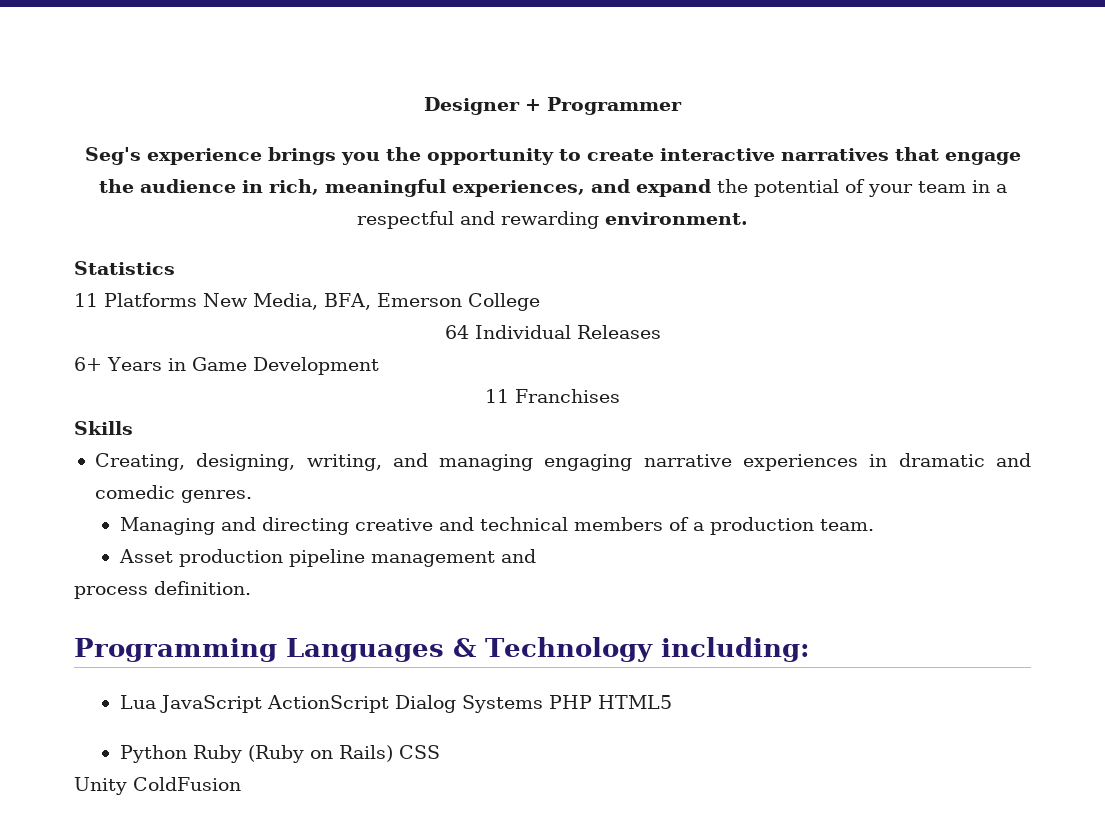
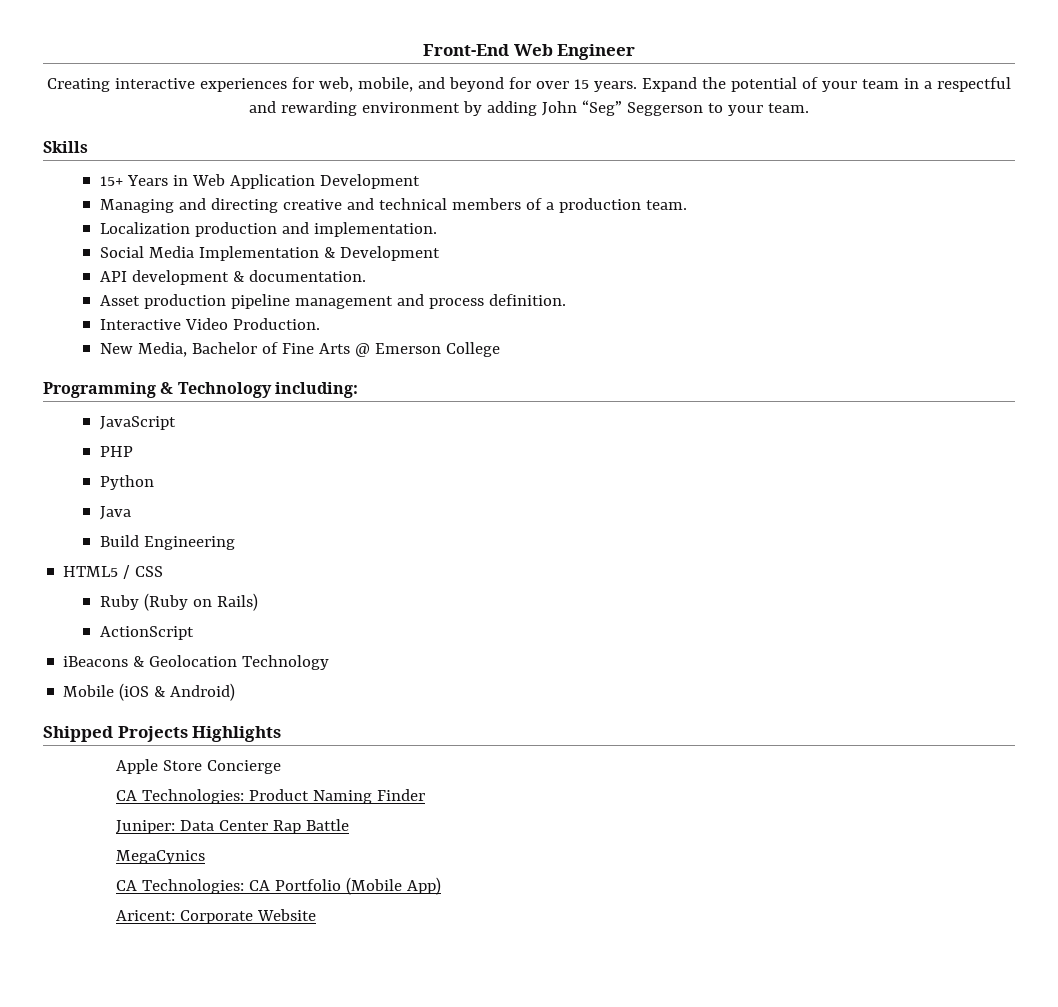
[424,97,682,115] [84,147,1021,165] [98,179,711,197] Designer + Programmer // Seg's experience brings you the opportunity to create interactive narratives that engage the audience in rich, meaningful experiences, and expand -> [422,44,636,60] [47,77,697,92] Front-End Web Engineer // Creating interactive experiences for web, mobile, and beyond for over 15 years. Expand
[605,212,748,225] [74,261,175,275] [74,293,540,311] [444,325,661,339] [74,357,379,375] [485,389,620,403] [74,421,133,435] [94,453,1031,471] [94,485,252,503] environment. // Statistics // 11 Platforms New Media, BFA, Emerson College // 64 Individual Releases // 6+ Years in Game Development // 11 Franchises // Skills // Creating, designing, writing, and managing engaging narrative experiences in dramatic and comedic genres. -> [362,100,809,116] [43,141,88,153] [99,174,420,189] environment by adding John “Seg” Seggerson to your team. // Skills // 15+ Years in Web Application Development
(874, 525) none -> [99,222,437,237] [99,246,440,261] [99,270,366,285] // Localization production and implementation. // Social Media Implementation & Development // API development & documentation.
(536, 556) // -> (424, 300) none
(251, 588) none -> [99,318,320,330] [99,342,500,357] // Interactive Video Production. // New Media, Bachelor of Fine Arts @ Emerson College
[286,638,444,662] Languages -> (156, 390) none
[119,695,156,709] Lua -> (358, 390) none
[266,695,543,713] ActionScript Dialog Systems -> (176, 423) //
[597,695,672,709] HTML5 -> (133, 451) none
[192,745,440,763] [74,777,241,795] Ruby (Ruby on Rails) CSS // Unity ColdFusion -> [99,506,131,520] [99,535,235,550] [63,565,164,579] [99,593,258,611] [99,626,194,640] [63,655,330,670] [63,683,236,701] [43,726,282,742] [115,759,281,774] [115,789,425,804] [115,819,349,834] [115,850,205,864] [115,877,441,895] [115,909,316,924] // Java // Build Engineering // HTML5 / CSS // Ruby (Ruby on Rails) // ActionScript // iBeacons & Geolocation Technology // Mobile (iOS & Android) // Shipped Projects Highlights // Apple Store Concierge // CA Technologies: Product Naming Finder // Juniper: Data Center Rap Battle // MegaCynics // CA Technologies: CA Portfolio (Mobile App) // Aricent: Corporate Website

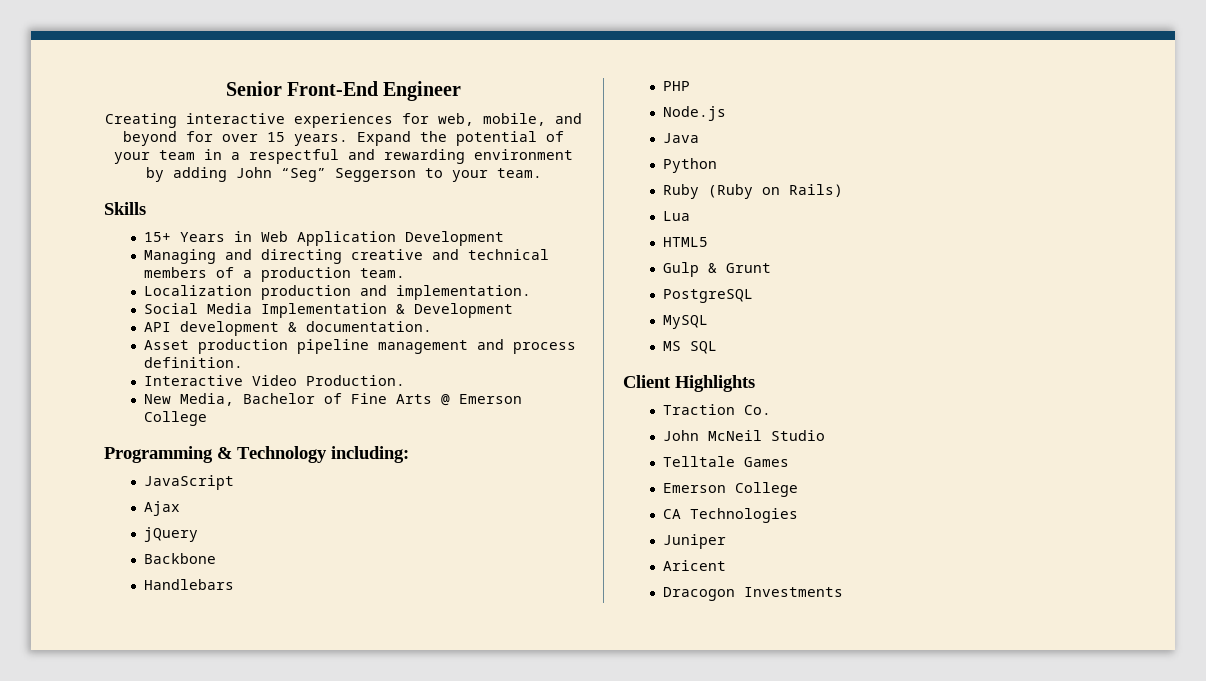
[422,44,553,56] Front-End Web -> [225,81,378,96] Senior Front-End
(176, 423) none -> [143,501,180,516] [143,527,198,542] [143,553,216,564] [143,579,234,590] // Ajax // jQuery // Backbone // Handlebars
[99,475,154,490] Python -> [662,106,726,121] Node.js
[99,535,235,550] [63,565,164,579] Build Engineering // HTML5 / CSS -> [662,158,717,173] Python
[99,626,194,640] [63,655,330,670] [63,683,236,701] [43,726,282,742] [115,759,281,774] [115,789,425,804] [115,819,349,834] [115,850,205,864] [115,877,441,895] [115,909,316,924] ActionScript // iBeacons & Geolocation Technology // Mobile (iOS & Android) // Shipped Projects Highlights // Apple Store Concierge // CA Technologies: Product Naming Finder // Juniper: Data Center Rap Battle // MegaCynics // CA Technologies: CA Portfolio (Mobile App) // Aricent: Corporate Website -> [662,211,690,221] [662,237,708,247] [662,262,771,277] [662,289,753,303] [662,315,708,329] [662,341,717,354] [623,375,755,392] [662,404,771,415] [662,430,825,441] [662,456,789,467] [662,482,798,497] [662,508,798,523] [662,534,726,549] [662,560,726,571] [662,587,843,601] Lua // HTML5 // Gulp & Grunt // PostgreSQL // MySQL // MS SQL // Client Highlights // Traction Co. // John McNeil Studio // Telltale Games // Emerson College // CA Technologies // Juniper // Aricent // Dracogon Investments

